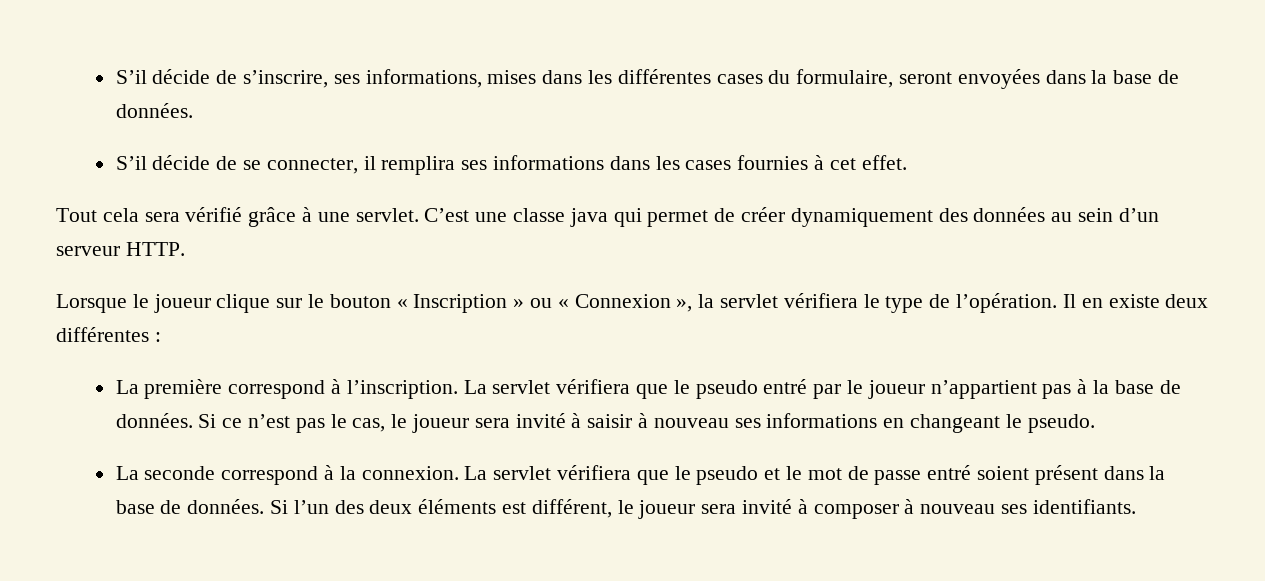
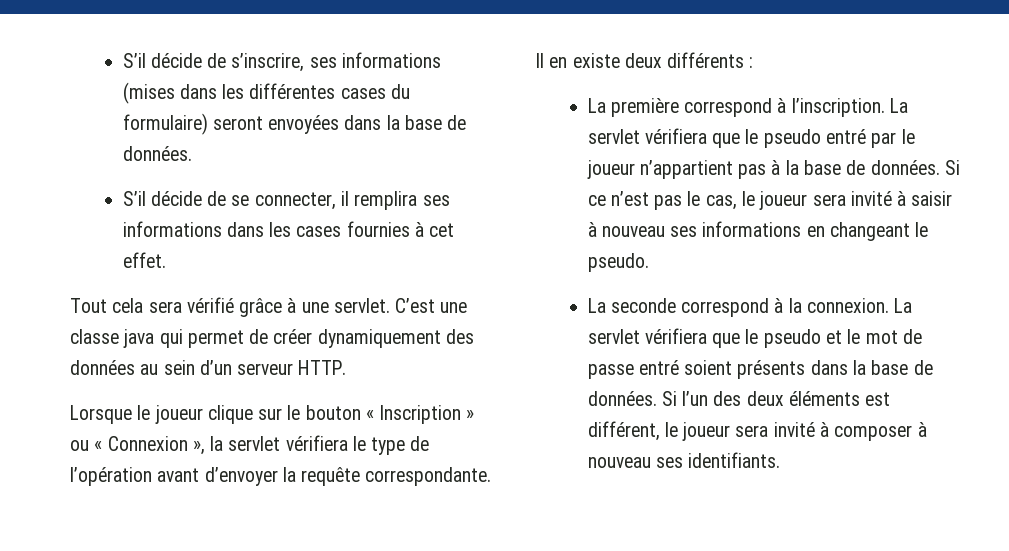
[365,69,537,88] informations, mises -> [341,52,441,68] [122,82,175,104] informations (mises
[796,69,894,88] formulaire, -> [122,113,208,135] formulaire)
[956,293,1058,313] l’opération. -> [70,467,492,486] l’opération avant d’envoyer la requête correspondante.
[56,327,149,342] différentes -> [667,52,745,68] différents
[1034,465,1098,485] présent -> [737,360,806,379] présents

